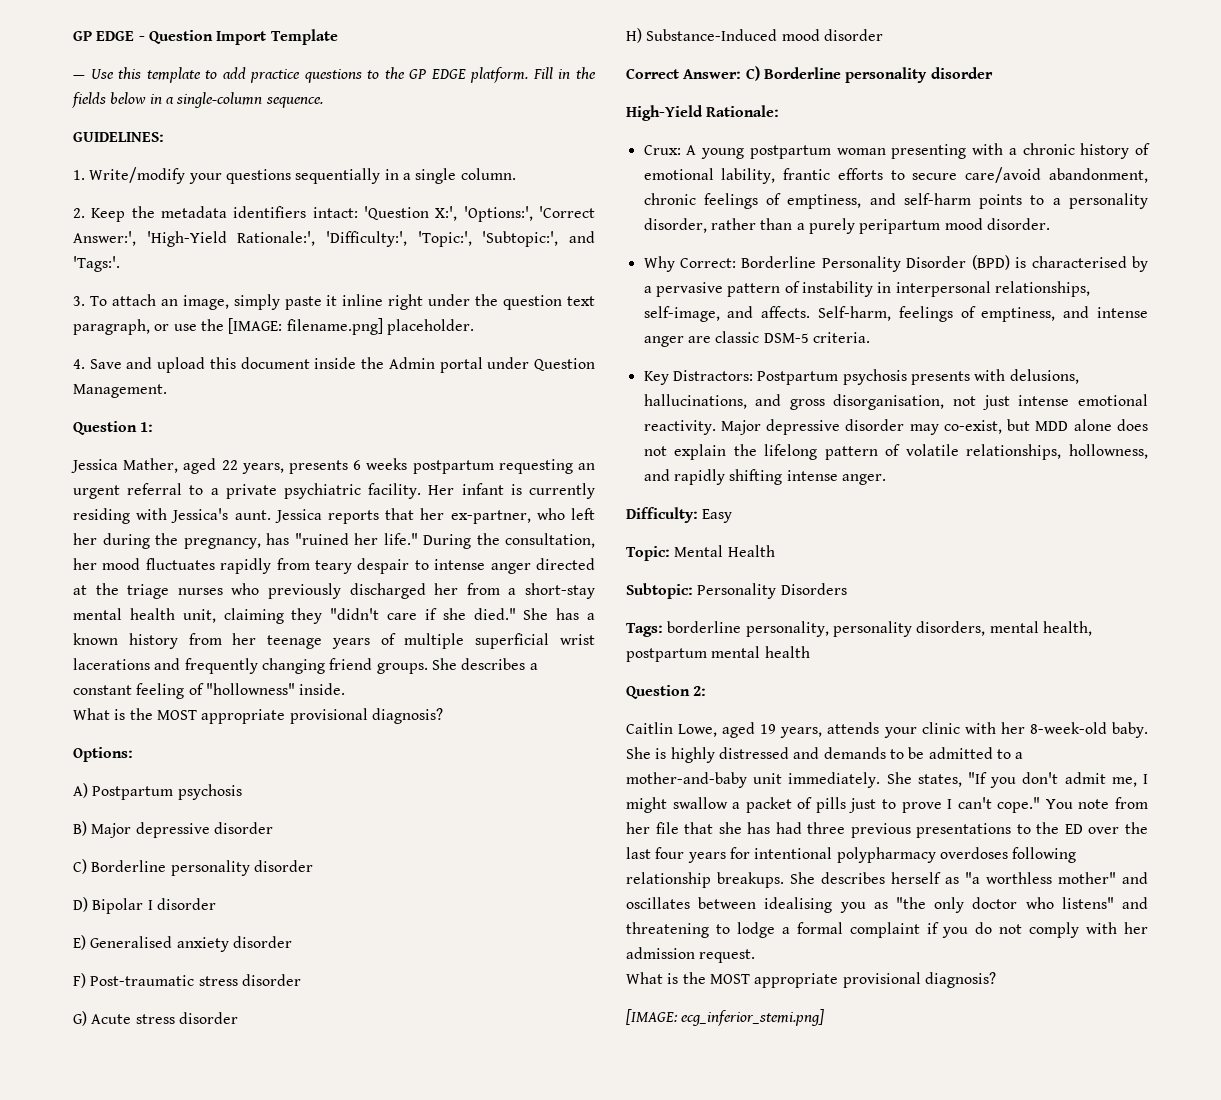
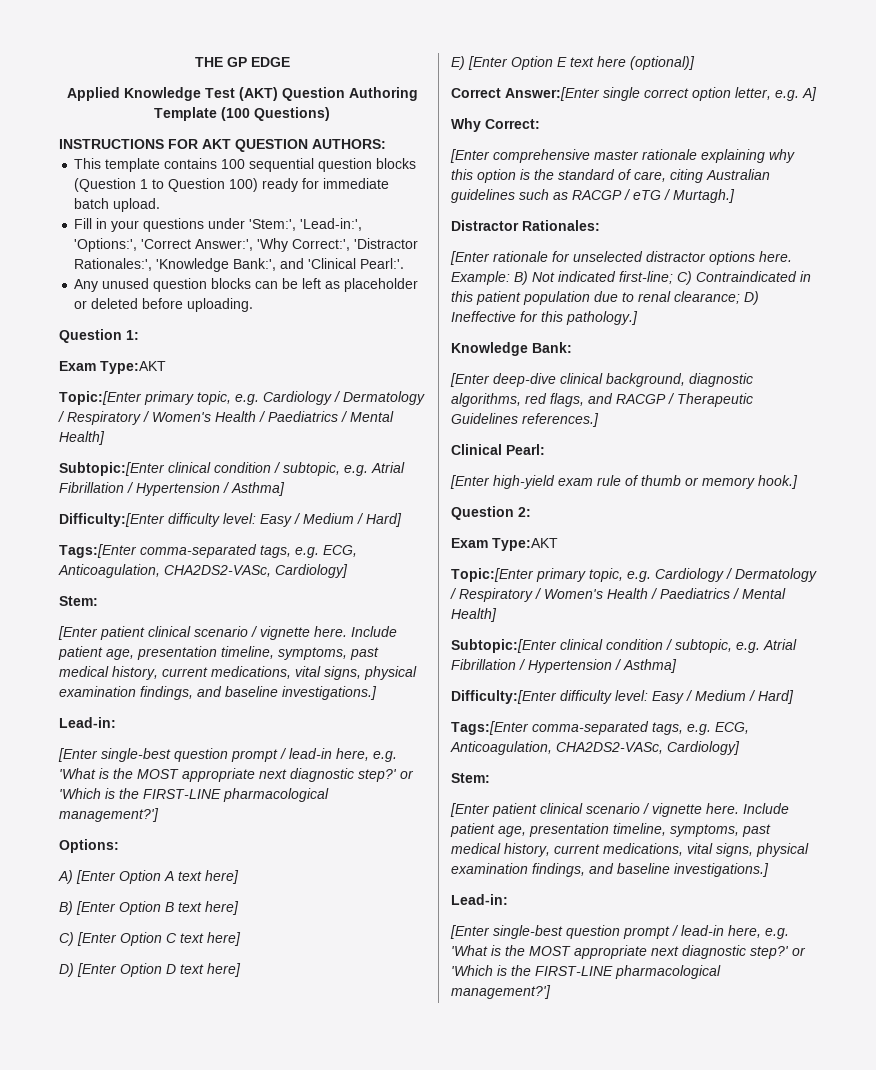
[73,29,338,45] [73,67,597,83] [72,92,323,108] [73,132,164,142] [73,167,516,184] [73,206,595,222] [73,231,596,247] [73,256,120,272] [73,294,595,310] [73,318,474,335] [73,357,596,373] [73,384,167,398] [73,421,154,435] [71,458,595,474] [73,483,595,499] [73,508,595,524] [73,533,595,549] [73,558,595,574] [73,583,596,599] [73,608,595,624] [73,633,595,649] [73,658,538,674] [73,683,346,699] [73,708,443,724] [73,747,133,762] [73,783,242,800] [73,821,273,838] [73,859,313,876] [73,897,216,914] [73,935,292,952] [73,973,301,988] [73,1011,238,1026] [626,28,883,43] [626,66,993,83] [626,105,780,121] [643,143,1150,159] [643,167,1148,184] [643,193,1148,209] [643,218,1050,234] [643,255,1148,272] [643,281,1090,297] [643,306,1148,322] [643,331,870,347] [643,369,1079,385] [643,394,1148,410] [643,419,1148,435] [643,444,1148,460] [643,469,886,485] [626,507,733,523] [626,545,775,561] [626,583,847,599] [626,621,1092,637] [626,646,810,662] [626,685,707,699] [626,722,1148,738] [626,747,1024,763] [626,772,1148,788] [626,797,1148,813] [626,822,1148,838] [626,847,1077,863] [626,872,1148,888] [626,897,1148,913] [626,922,1148,938] [626,947,756,963] [626,972,996,988] [626,1009,825,1026] GP EDGE - Question Import Template // — Use this template to add practice questions to the GP EDGE platform. Fill in the fields below in a single-column sequence. // GUIDELINES: // 1. Write/modify your questions sequentially in a single column. // 2. Keep the metadata identifiers intact: 'Question X:', 'Options:', 'Correct Answer:', 'High-Yield Rationale:', 'Difficulty:', 'Topic:', 'Subtopic:', and 'Tags:'. // 3. To attach an image, simply paste it inline right under the question text paragraph, or use the [IMAGE: filename.png] placeholder. // 4. Save and upload this document inside the Admin portal under Question Management. // Question 1: // Jessica Mather, aged 22 years, presents 6 weeks postpartum requesting an urgent referral to a private psychiatric facility. Her infant is currently residing with Jessica's aunt. Jessica reports that her ex-partner, who left her during the pregnancy, has "ruined her life." During the consultation, her mood fluctuates rapidly from teary despair to intense anger directed at the triage nurses who previously discharged her from a short-stay mental health unit, claiming they "didn't care if she died." She has a known history from her teenage years of multiple superficial wrist lacerations and frequently changing friend groups. She describes a constant feeling of "hollowness" inside. // What is the MOST appropriate provisional diagnosis? // Options: // A) Postpartum psychosis // B) Major depressive disorder // C) Borderline personality disorder // D) Bipolar I disorder // E) Generalised anxiety disorder // F) Post-traumatic stress disorder // G) Acute stress disorder // H) Substance-Induced mood disorder // Correct Answer: C) Borderline personality disorder // High-Yield Rationale: // Crux: A young postpartum woman presenting with a chronic history of emotional lability, frantic efforts to secure care/avoid abandonment, chronic feelings of emptiness, and self-harm points to a personality disorder, rather than a purely peripartum mood disorder. // Why Correct: Borderline Personality Disorder (BPD) is characterised by a pervasive pattern of instability in interpersonal relationships, self-image, and affects. Self-harm, feelings of emptiness, and intense anger are classic DSM-5 criteria. // Key Distractors: Postpartum psychosis presents with delusions, hallucinations, and gross disorganisation, not just intense emotional reactivity. Major depressive disorder may co-exist, but MDD alone does not explain the lifelong pattern of volatile relationships, hollowness, and rapidly shifting intense anger. // Difficulty: Easy // Topic: Mental Health // Subtopic: Personality Disorders // Tags: borderline personality, personality disorders, mental health, postpartum mental health // Question 2: // Caitlin Lowe, aged 19 years, attends your clinic with her 8-week-old baby. She is highly distressed and demands to be admitted to a mother-and-baby unit immediately. She states, "If you don't admit me, I might swallow a packet of pills just to prove I can't cope." You note from her file that she has had three previous presentations to the ED over the last four years for intentional polypharmacy overdoses following relationship breakups. She describes herself as "a worthless mother" and oscillates between idealising you as "the only doctor who listens" and threatening to lodge a formal complaint if you do not comply with her admission request. // What is the MOST appropriate provisional diagnosis? // [IMAGE: ecg_inferior_stemi.png] -> [194,57,290,67] [66,87,418,101] [154,107,330,121] [59,139,386,152] [74,158,417,172] [74,178,390,192] [74,198,161,212] [74,218,363,232] [74,238,419,252] [74,258,405,272] [74,278,419,292] [74,298,254,312] [59,329,139,343] [59,361,166,374] [59,391,425,405] [58,411,394,425] [59,431,105,445] [59,462,405,476] [59,482,285,496] [59,513,402,527] [59,544,357,558] [58,564,348,578] [59,596,98,606] [58,626,397,640] [58,646,379,660] [59,666,417,680] [59,686,377,700] [59,717,116,728] [58,748,397,762] [59,768,414,782] [59,788,329,802] [59,808,159,822] [59,839,119,853] [58,870,239,884] [59,901,239,915] [59,932,241,946] [59,963,241,977] [451,56,695,70] [451,87,817,101] [451,118,540,132] [450,149,795,163] [451,169,770,183] [451,189,735,203] [451,220,600,231] [450,251,792,265] [451,271,811,285] [451,291,759,305] [451,311,638,325] [451,342,572,356] [450,373,753,387] [451,393,753,407] [451,413,599,427] [451,444,545,455] [450,475,798,489] [451,506,531,520] [451,538,558,551] [451,568,817,582] [450,588,786,602] [451,608,497,622] [451,639,797,653] [451,659,677,673] [451,690,794,704] [451,721,749,735] [450,741,740,755] [451,773,490,783] [450,803,789,817] [450,823,771,837] [451,843,809,857] [451,863,769,877] [451,894,508,905] [450,925,789,939] [451,945,806,959] [451,965,721,979] [451,985,551,999] THE GP EDGE // Applied Knowledge Test (AKT) Question Authoring Template (100 Questions) // INSTRUCTIONS FOR AKT QUESTION AUTHORS: // This template contains 100 sequential question blocks (Question 1 to Question 100) ready for immediate batch upload. // Fill in your questions under 'Stem:', 'Lead-in:', 'Options:', 'Correct Answer:', 'Why Correct:', 'Distractor Rationales:', 'Knowledge Bank:', and 'Clinical Pearl:'. // Any unused question blocks can be left as placeholder or deleted before uploading. // Question 1: // Exam Type:AKT // Topic:[Enter primary topic, e.g. Cardiology / Dermatology / Respiratory / Women's Health / Paediatrics / Mental Health] // Subtopic:[Enter clinical condition / subtopic, e.g. Atrial Fibrillation / Hypertension / Asthma] // Difficulty:[Enter difficulty level: Easy / Medium / Hard] // Tags:[Enter comma-separated tags, e.g. ECG, Anticoagulation, CHA2DS2-VASc, Cardiology] // Stem: // [Enter patient clinical scenario / vignette here. Include patient age, presentation timeline, symptoms, past medical history, current medications, vital signs, physical examination findings, and baseline investigations.] // Lead-in: // [Enter single-best question prompt / lead-in here, e.g. 'What is the MOST appropriate next diagnostic step?' or 'Which is the FIRST-LINE pharmacological management?'] // Options: // A) [Enter Option A text here] // B) [Enter Option B text here] // C) [Enter Option C text here] // D) [Enter Option D text here] // E) [Enter Option E text here (optional)] // Correct Answer:[Enter single correct option letter, e.g. A] // Why Correct: // [Enter comprehensive master rationale explaining why this option is the standard of care, citing Australian guidelines such as RACGP / eTG / Murtagh.] // Distractor Rationales: // [Enter rationale for unselected distractor options here. Example: B) Not indicated first-line; C) Contraindicated in this patient population due to renal clearance; D) Ineffective for this pathology.] // Knowledge Bank: // [Enter deep-dive clinical background, diagnostic algorithms, red flags, and RACGP / Therapeutic Guidelines references.] // Clinical Pearl: // [Enter high-yield exam rule of thumb or memory hook.] // Question 2: // Exam Type:AKT // Topic:[Enter primary topic, e.g. Cardiology / Dermatology / Respiratory / Women's Health / Paediatrics / Mental Health] // Subtopic:[Enter clinical condition / subtopic, e.g. Atrial Fibrillation / Hypertension / Asthma] // Difficulty:[Enter difficulty level: Easy / Medium / Hard] // Tags:[Enter comma-separated tags, e.g. ECG, Anticoagulation, CHA2DS2-VASc, Cardiology] // Stem: // [Enter patient clinical scenario / vignette here. Include patient age, presentation timeline, symptoms, past medical history, current medications, vital signs, physical examination findings, and baseline investigations.] // Lead-in: // [Enter single-best question prompt / lead-in here, e.g. 'What is the MOST appropriate next diagnostic step?' or 'Which is the FIRST-LINE pharmacological management?']

